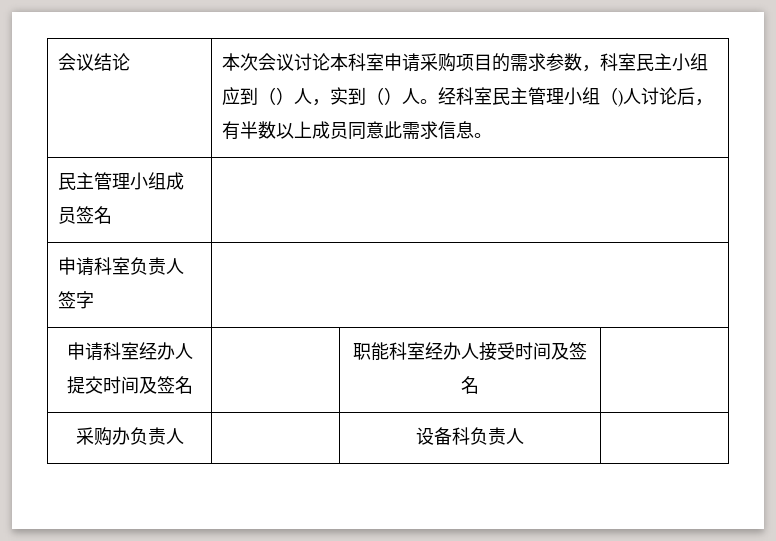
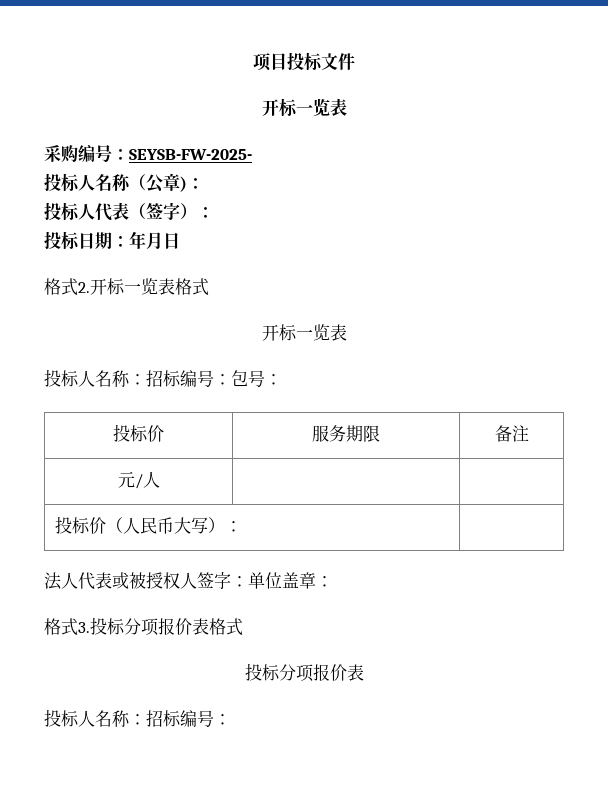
[57,53,130,71] [221,53,708,72] [221,87,713,107] [221,121,492,140] [57,172,184,191] [57,206,112,224] [57,257,184,276] [57,291,94,309] [66,342,193,361] [66,376,193,394] [353,342,587,361] [461,376,479,394] [75,427,184,446] [416,427,524,445] 会议结论 | 本次会议讨论本科室申请采购项目的需求参数，科室民主小组应到（）人，实到（）人。经科室民主管理小组（)人讨论后，有半数以上成员同意此需求信息。 // 民主管理小组成员签名 | // 申请科室负责人签字 | // 申请科室经办人提交时间及签名 | | 职能科室经办人接受时间及签名 | // 采购办负责人 | | 设备科负责人 | -> [253,52,355,71] [261,98,347,117] [44,145,252,163] [44,173,204,193] [44,202,214,221] [44,231,180,250] [44,278,209,296] [261,324,347,341] [44,369,282,387] [113,424,164,442] [312,425,380,442] [494,425,529,442] [117,471,160,489] [54,516,242,534] [44,572,333,590] [44,617,243,636] [244,663,364,682] [44,709,231,727] 项目投标文件 // 开标一览表 // 采购编号：SEYSB-FW-2025- // 投标人名称（公章)： // 投标人代表（签字）： // 投标日期：年月日 // 格式2.开标一览表格式 // 开标一览表 // 投标人名称：招标编号：包号： // 投标价 | 服务期限 | 备注 // 元/人 | | // 投标价（人民币大写）： | // 法人代表或被授权人签字：单位盖章： // 格式3.投标分项报价表格式 // 投标分项报价表 // 投标人名称：招标编号：

